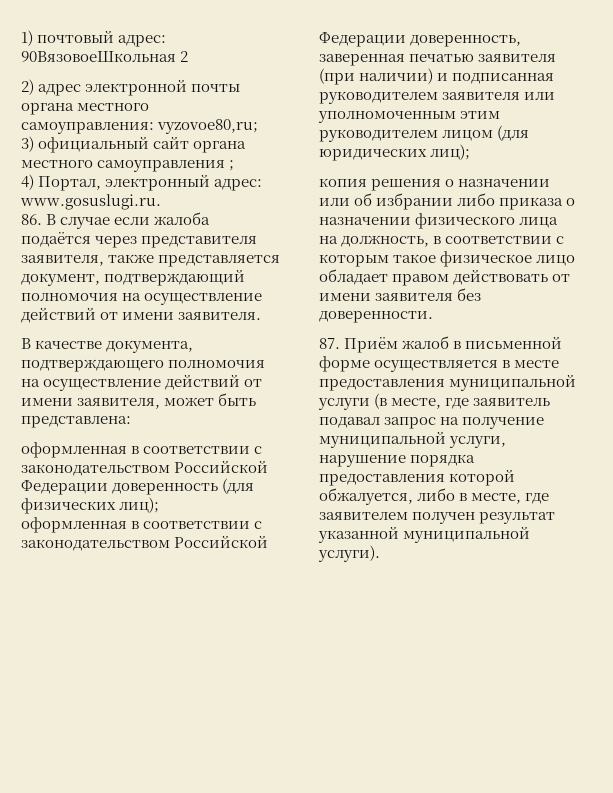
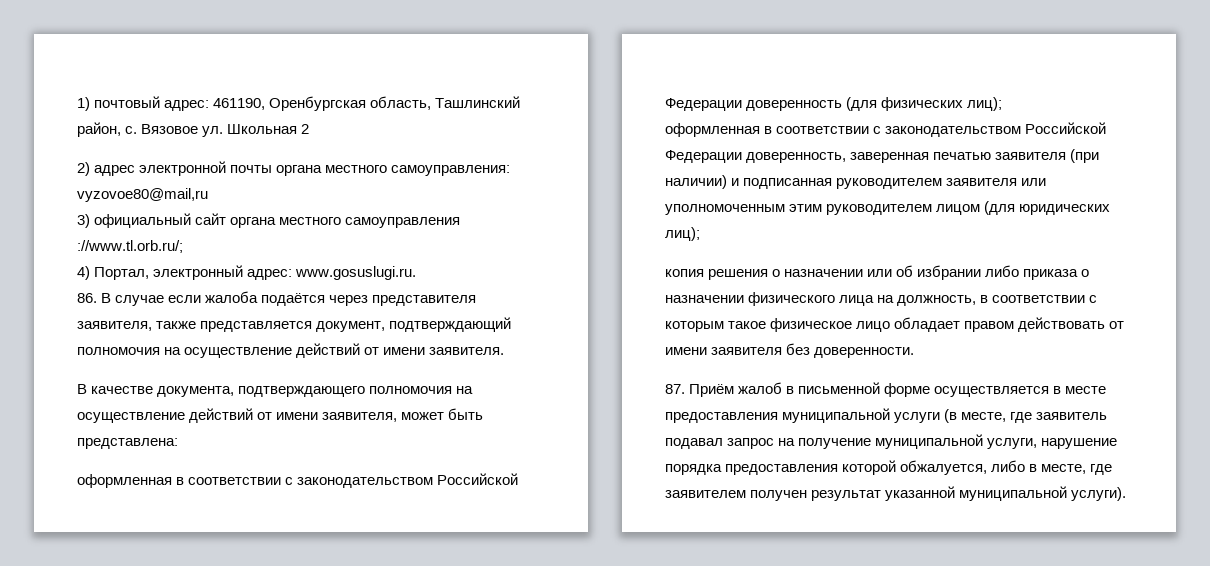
[21,51,176,62] 90ВязовоеШкольная -> [213,96,521,111] [77,122,298,137] 461190, Оренбургская область, Ташлинский район, с. Вязовое ул. Школьная
[157,119,259,134] vyzovoe80,ru; -> [77,188,208,202] vyzovoe80@mail,ru
[229,160,235,171] ; -> [77,240,183,253] ://www.tl.orb.ru/;

